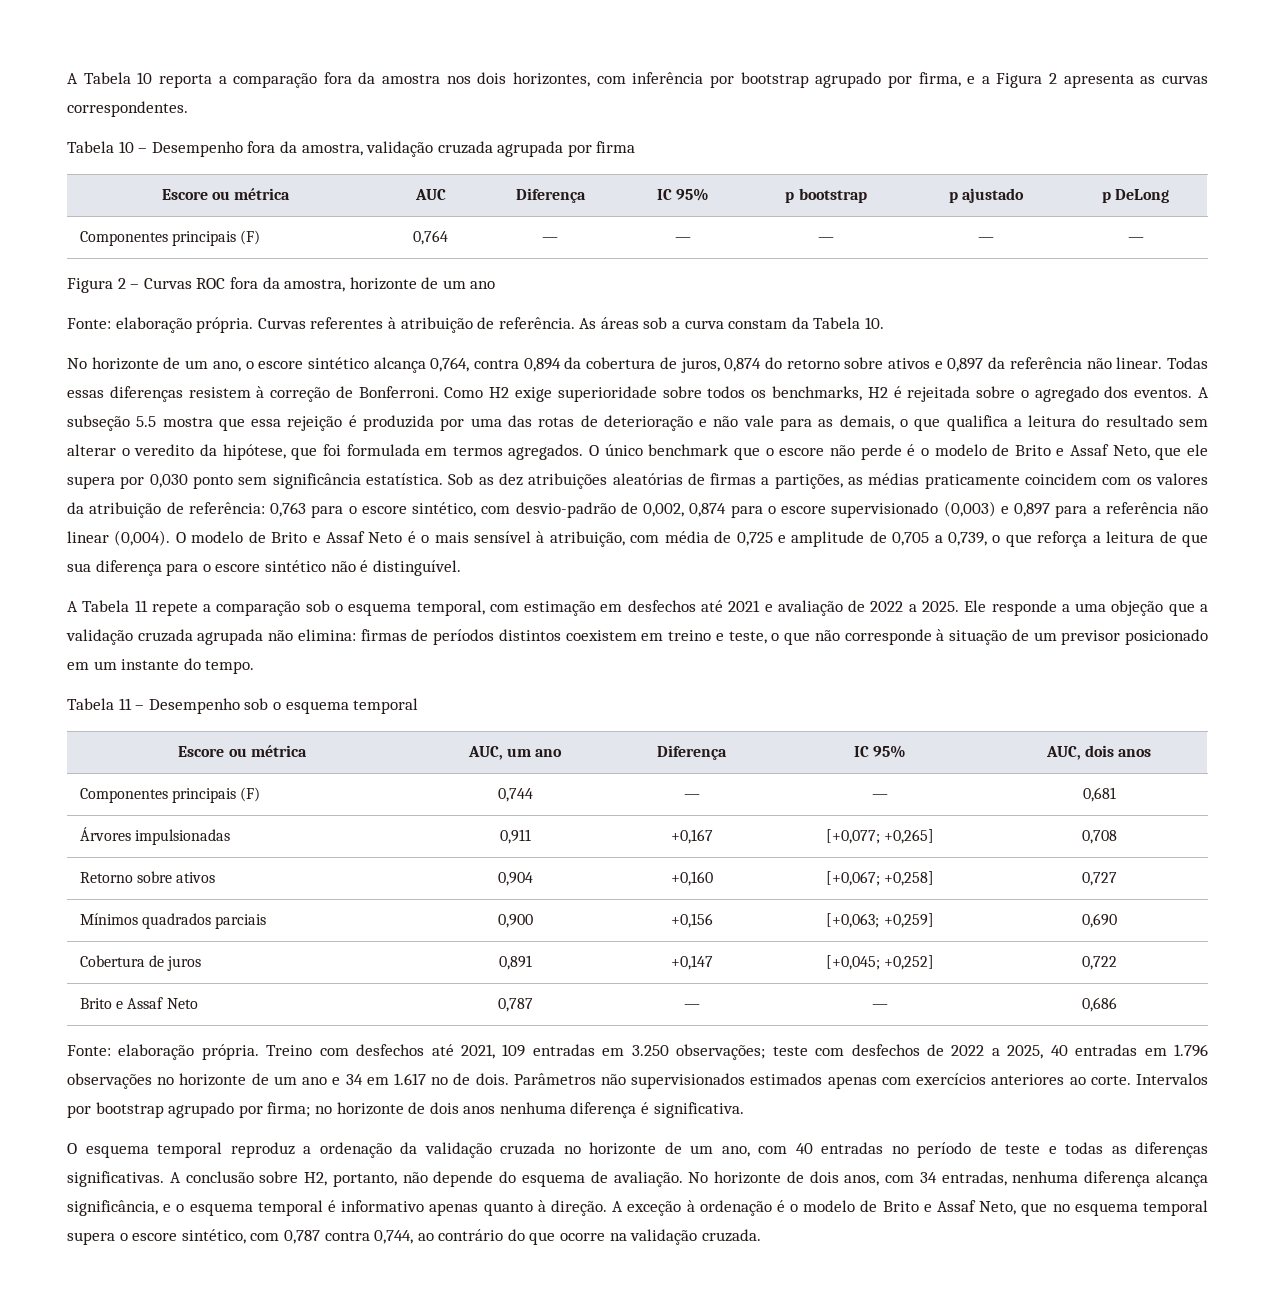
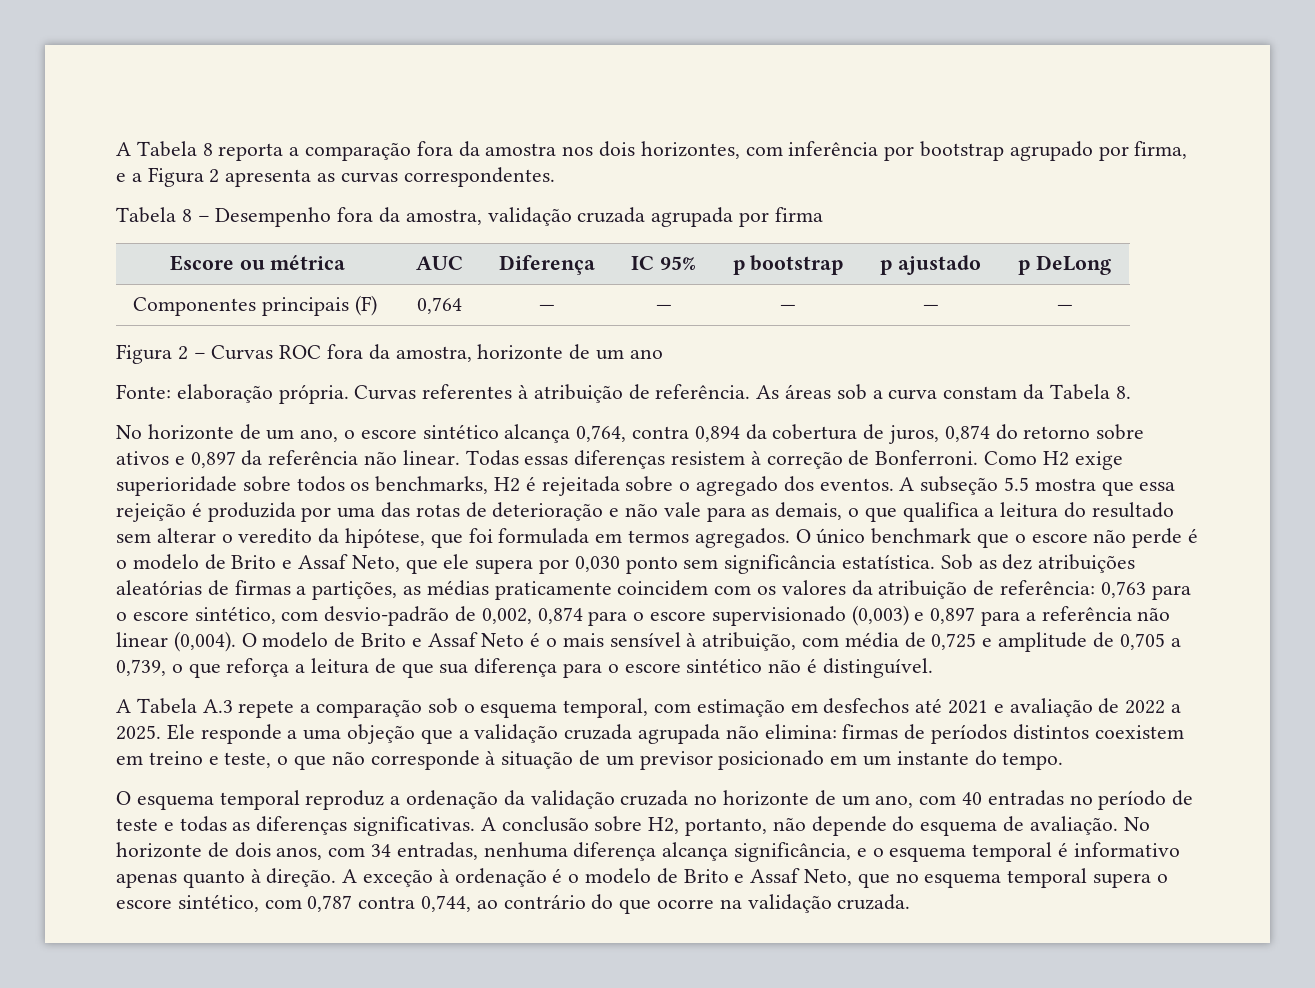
[67,72,153,84] A Tabela 10 -> [116,141,213,157] A Tabela 8
[118,141,134,153] 10 -> [181,209,192,222] 8
[865,317,885,329] 10. -> [1115,386,1131,399] 8.
[134,600,148,612] 11 -> [202,699,233,713] A.3
[67,698,419,714] [178,745,307,757] [467,746,563,760] [657,745,727,760] [853,745,907,758] [1045,745,1152,760] [79,787,261,803] [497,788,533,802] [683,794,700,799] [872,794,888,799] [1082,787,1116,802] [79,827,231,845] [499,829,531,844] [670,829,713,844] [825,829,935,844] [1081,830,1117,844] [79,871,216,883] [497,872,533,886] [670,871,713,886] [825,871,935,886] [1081,872,1117,886] [79,913,267,929] [497,914,533,928] [670,913,713,928] [826,913,934,928] [1081,913,1117,928] [79,955,202,971] [498,955,532,970] [670,955,713,970] [825,955,935,970] [1081,956,1117,970] [79,997,198,1009] [497,998,533,1012] [683,1004,700,1009] [872,1004,888,1009] [1081,997,1117,1012] [67,1044,1208,1060] [67,1073,1209,1089] [67,1102,744,1118] // Tabela 11 – Desempenho sob o esquema temporal // Escore ou métrica | AUC, um ano | Diferença | IC 95% | AUC, dois anos // Componentes principais (F) | 0,744 | — | — | 0,681 // Árvores impulsionadas | 0,911 | +0,167 | [+0,077; +0,265] | 0,708 // Retorno sobre ativos | 0,904 | +0,160 | [+0,067; +0,258] | 0,727 // Mínimos quadrados parciais | 0,900 | +0,156 | [+0,063; +0,259] | 0,690 // Cobertura de juros | 0,891 | +0,147 | [+0,045; +0,252] | 0,722 // Brito e Assaf Neto | 0,787 | — | — | 0,686 // Fonte: elaboração própria. Treino com desfechos até 2021, 109 entradas em 3.250 observações; teste com desfechos de 2022 a 2025, 40 entradas em 1.796 observações no horizonte de um ano e 34 em 1.617 no de dois. Parâmetros não supervisionados estimados apenas com exercícios anteriores ao corte. Intervalos por bootstrap agrupado por firma; no horizonte de dois anos nenhuma diferença é significativa. -> (1064, 761) none

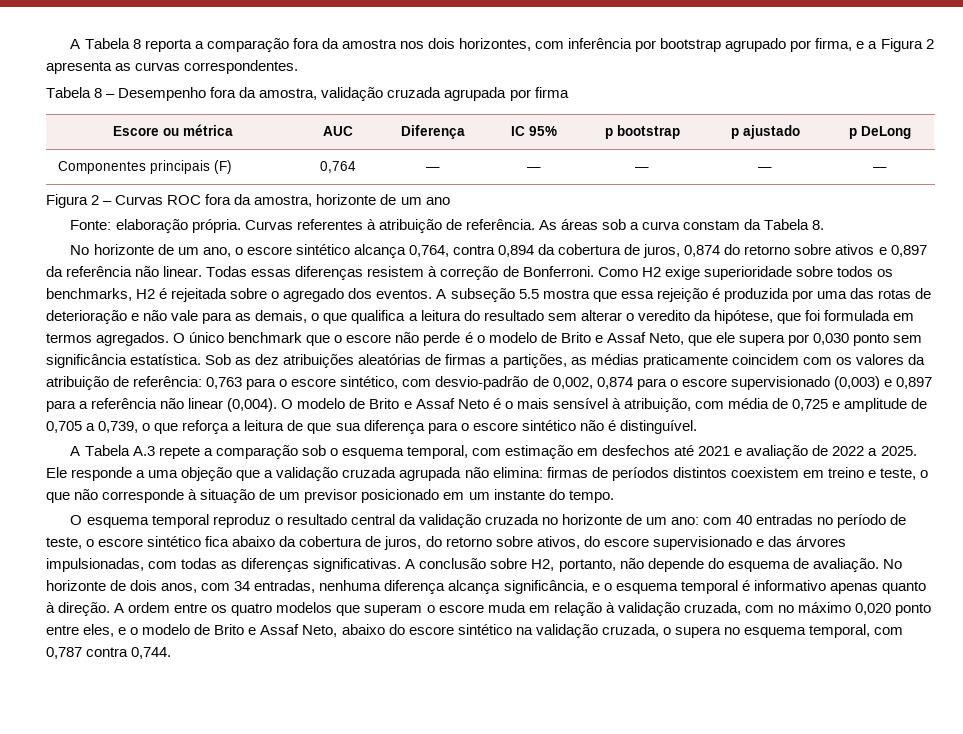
[390,790,499,809] a ordenação -> [274,514,395,525] o resultado central
[875,795,914,808] ano, -> [671,517,700,525] ano:
[116,818,174,831] teste e -> [46,536,846,550] [46,558,178,572] teste, o escore sintético fica abaixo da cobertura de juros, do retorno sobre ativos, do escore supervisionado e das árvores impulsionadas, com
[363,868,1168,888] [116,894,911,914] exceção à ordenação é o modelo de Brito e Assaf Neto, que no esquema temporal supera o escore sintético, com 0,787 contra 0,744, ao contrário do que ocorre na validação cruzada. -> [128,602,932,616] [46,624,904,638] [46,647,172,659] ordem entre os quatro modelos que superam o escore muda em relação à validação cruzada, com no máximo 0,020 ponto entre eles, e o modelo de Brito e Assaf Neto, abaixo do escore sintético na validação cruzada, o supera no esquema temporal, com 0,787 contra 0,744.

